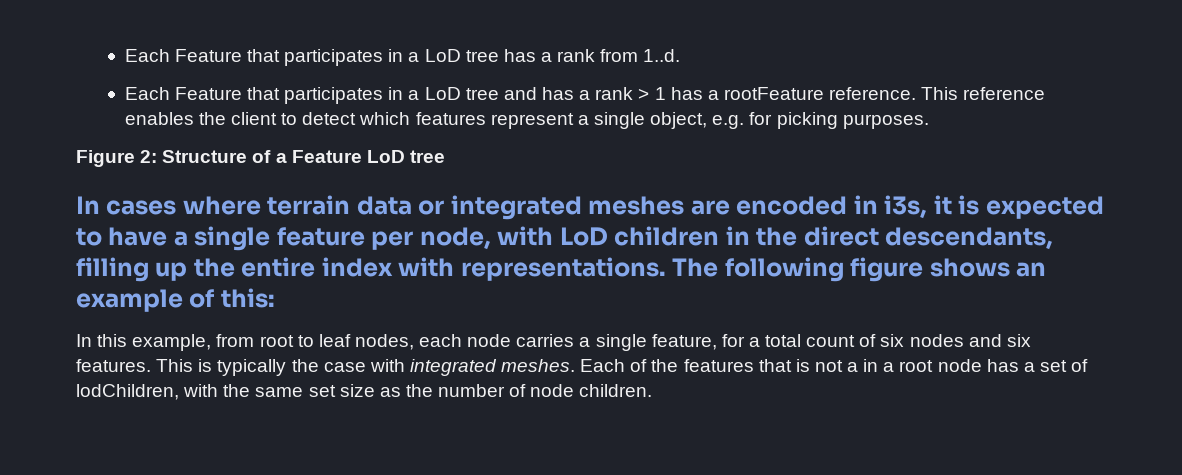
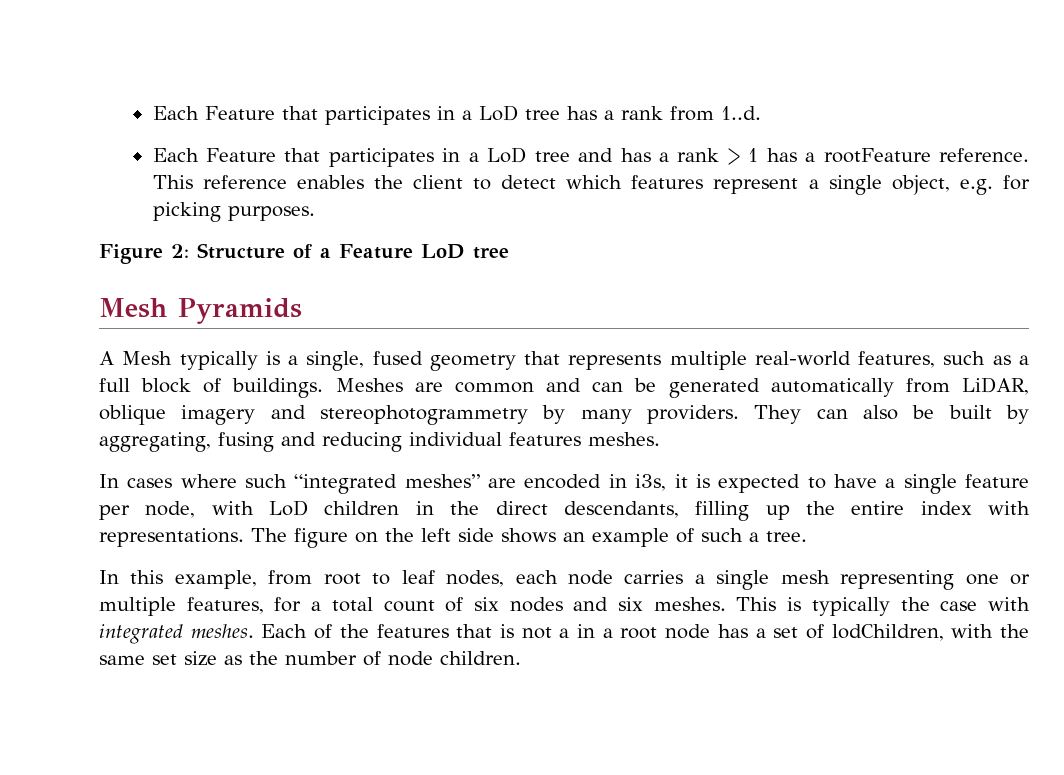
[76,195,685,220] In cases where terrain data or integrated meshes -> [99,298,302,324] [99,351,1029,371] [99,377,1029,398] [99,405,1030,425] [99,432,660,452] [99,474,480,494] Mesh Pyramids // A Mesh typically is a single, fused geometry that represents multiple real-world features, such as a full block of buildings. Meshes are common and can be generated automatically from LiDAR, oblique imagery and stereophotogrammetry by many providers. They can also be built by aggregating, fusing and reducing individual features meshes. // In cases where such “integrated meshes”
[724,257,924,282] following figure -> [294,528,494,548] figure on the left side
[220,288,275,308] this: -> [701,528,807,542] such a tree.
[651,334,717,350] feature, -> [780,570,1030,590] [99,597,264,616] mesh representing one or multiple features,
[76,359,151,372] features. -> [653,597,726,611] meshes.

